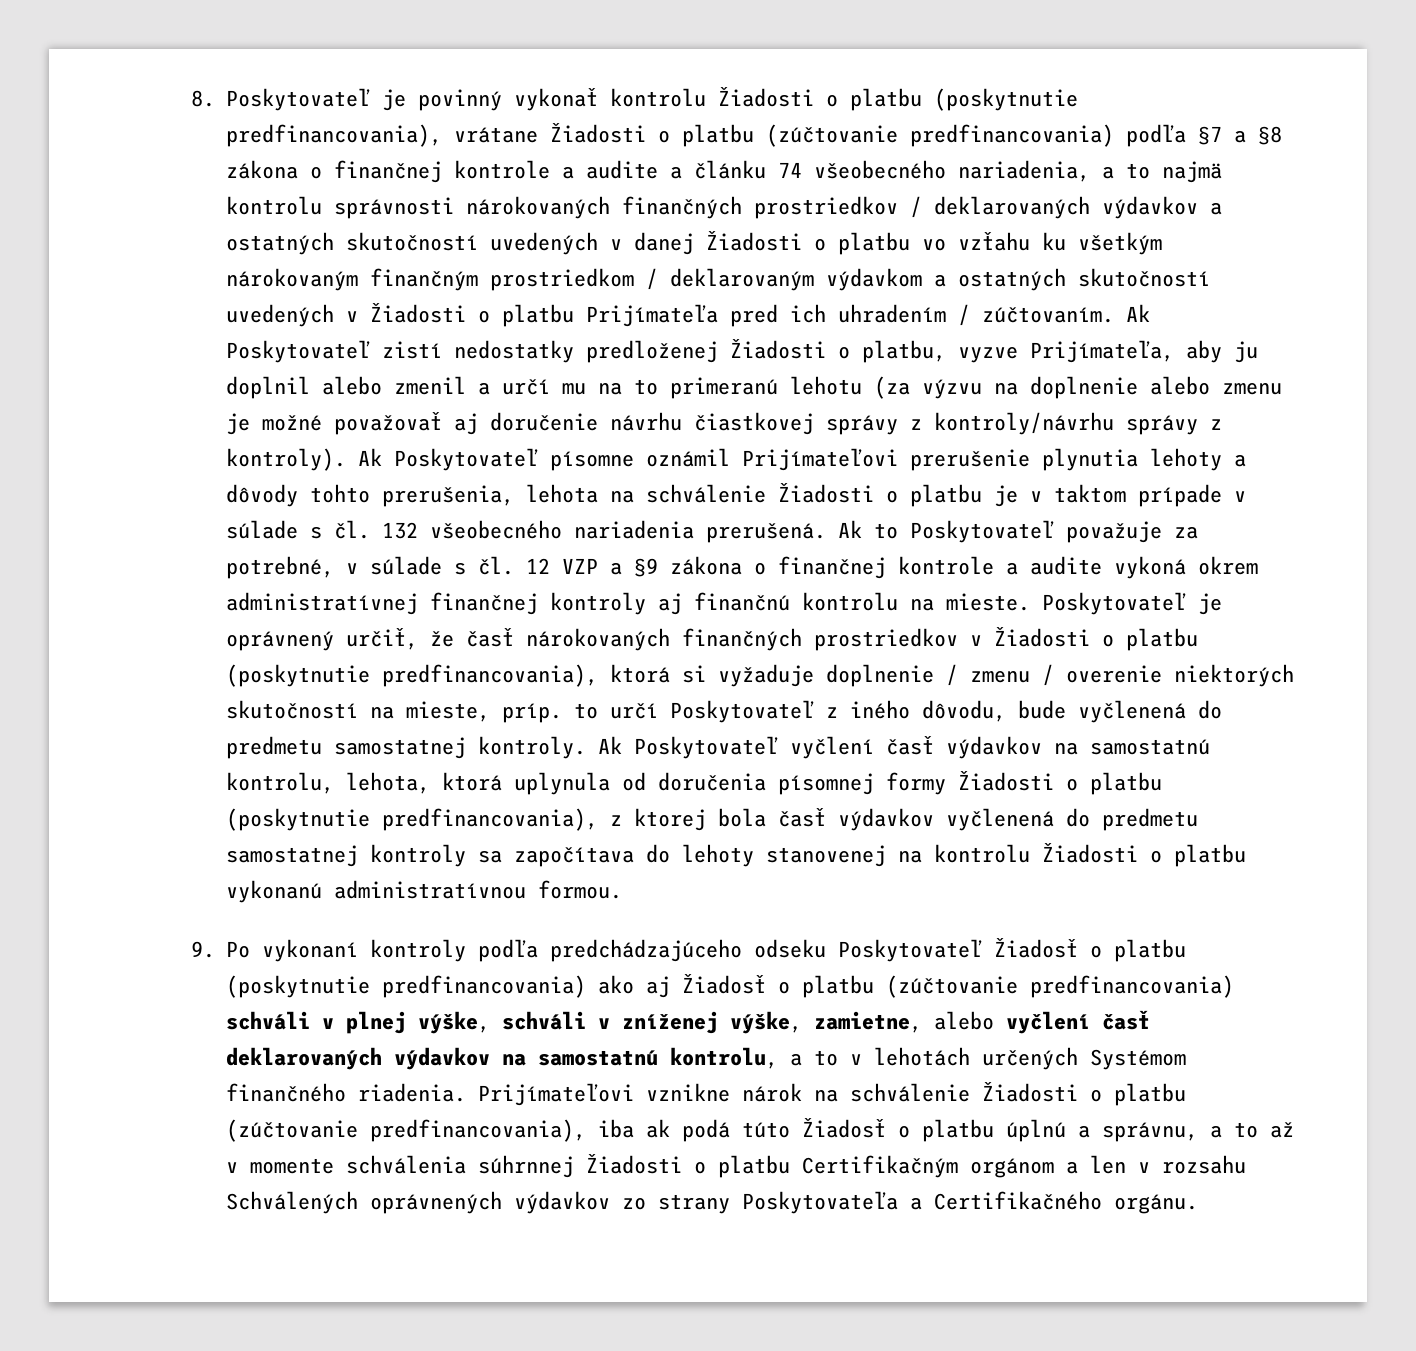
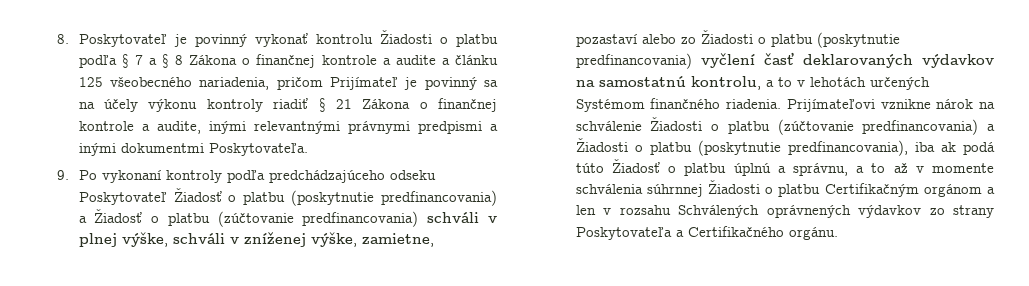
[933,88,1078,111] [225,123,1282,147] [225,160,298,179] (poskytnutie predfinancovania), vrátane Žiadosti o platbu (zúčtovanie predfinancovania) podľa §7 a §8 zákona -> [78,54,238,68] podľa § 7 a § 8 Zákona
[777,162,802,178] 74 -> [78,77,103,87] 125
[1101,161,1222,183] [225,196,1222,219] [225,231,1162,255] [225,268,1210,291] [225,303,1150,327] [225,339,1258,363] [225,376,1282,399] [225,412,1222,435] [225,448,1246,471] [225,483,1246,507] [225,520,1198,543] [225,556,1258,579] [225,592,1222,615] [225,627,1198,651] [225,664,1294,687] [225,700,1222,723] [225,736,1210,759] [225,771,1162,795] [225,808,1198,831] [225,843,1246,867] [225,880,622,903] a to najmä kontrolu správnosti nárokovaných finančných prostriedkov / deklarovaných výdavkov a ostatných skutočností uvedených v danej Žiadosti o platbu vo vzťahu ku všetkým nárokovaným finančným prostriedkom / deklarovaným výdavkom a ostatných skutočností uvedených v Žiadosti o platbu Prijímateľa pred ich uhradením / zúčtovaním. Ak Poskytovateľ zistí nedostatky predloženej Žiadosti o platbu, vyzve Prijímateľa, aby ju doplnil alebo zmenil a určí mu na to primeranú lehotu (za výzvu na doplnenie alebo zmenu je možné považovať aj doručenie návrhu čiastkovej správy z kontroly/návrhu správy z kontroly). Ak Poskytovateľ písomne oznámil Prijímateľovi prerušenie plynutia lehoty a dôvody tohto prerušenia, lehota na schválenie Žiadosti o platbu je v taktom prípade v súlade s čl. 132 všeobecného nariadenia prerušená. Ak to Poskytovateľ považuje za potrebné, v súlade s čl. 12 VZP a §9 zákona o finančnej kontrole a audite vykoná okrem administratívnej finančnej kontroly aj finančnú kontrolu na mieste. Poskytovateľ je oprávnený určiť, že časť nárokovaných finančných prostriedkov v Žiadosti o platbu (poskytnutie predfinancovania), ktorá si vyžaduje doplnenie / zmenu / overenie niektorých skutočností na mieste, príp. to určí Poskytovateľ z iného dôvodu, bude vyčlenená do predmetu samostatnej kontroly. Ak Poskytovateľ vyčlení časť výdavkov na samostatnú kontrolu, lehota, ktorá uplynula od doručenia písomnej formy Žiadosti o platbu (poskytnutie predfinancovania), z ktorej bola časť výdavkov vyčlenená do predmetu samostatnej kontroly sa započítava do lehoty stanovenej na kontrolu Žiadosti o platbu vykonanú administratívnou formou. -> [276,77,499,90] [78,98,497,112] [78,121,499,134] [78,143,308,156] pričom Prijímateľ je povinný sa na účely výkonu kontroly riadiť § 21 Zákona o finančnej kontrole a audite, inými relevantnými právnymi predpismi a inými dokumentmi Poskytovateľa.
[597,975,670,998] ako aj -> [78,216,87,223] a
[933,1011,994,1030] alebo -> [575,30,900,48] [575,53,692,69] pozastaví alebo zo Žiadosti o platbu (poskytnutie predfinancovania)
(358, 1130) none -> [862,119,995,135] [575,138,781,156] predfinancovania) a Žiadosti o platbu (poskytnutie

